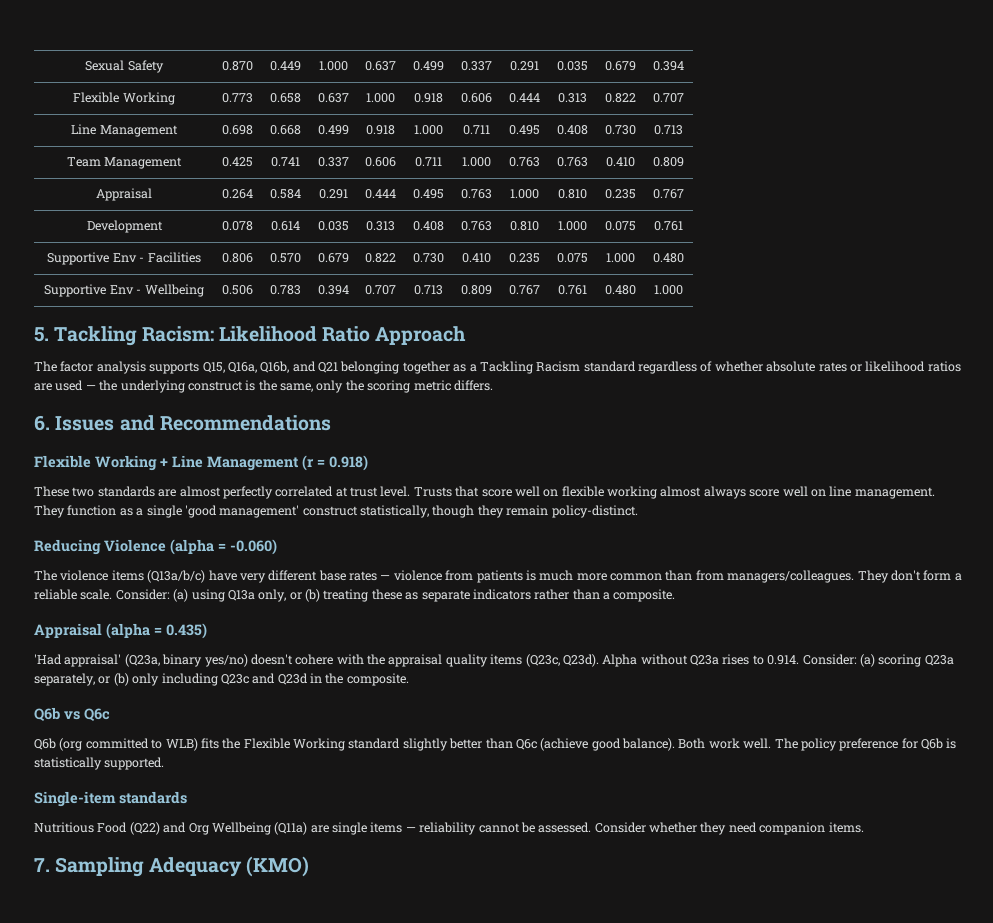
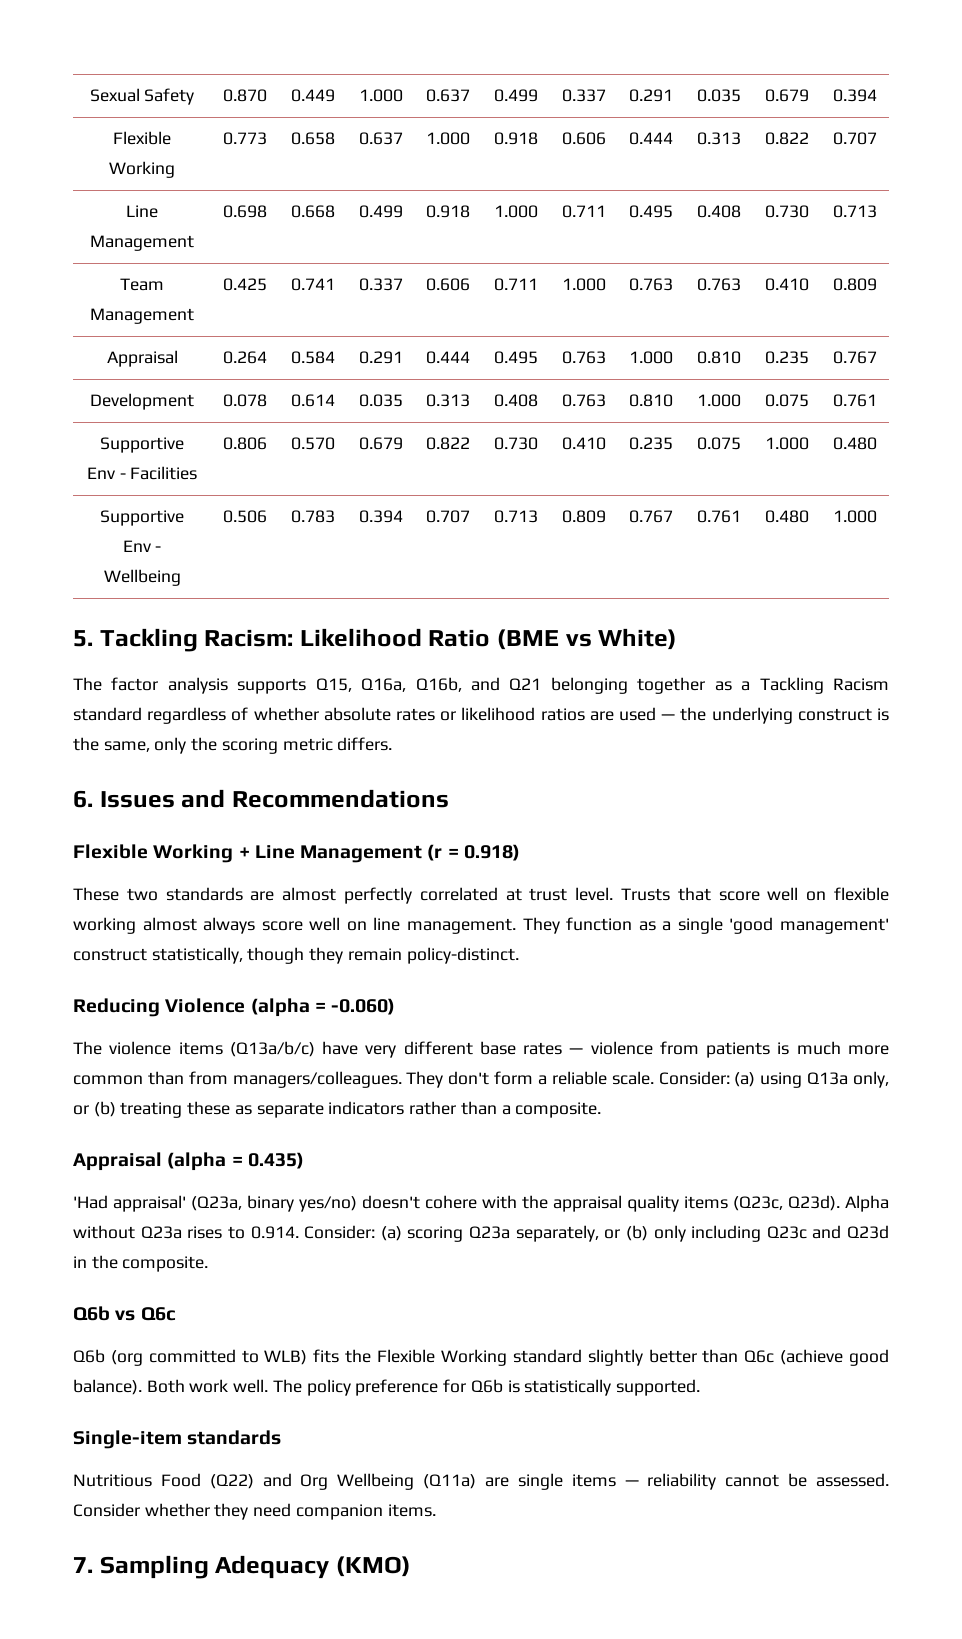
[375,326,467,345] Approach -> [497,628,678,650] (BME vs White)

